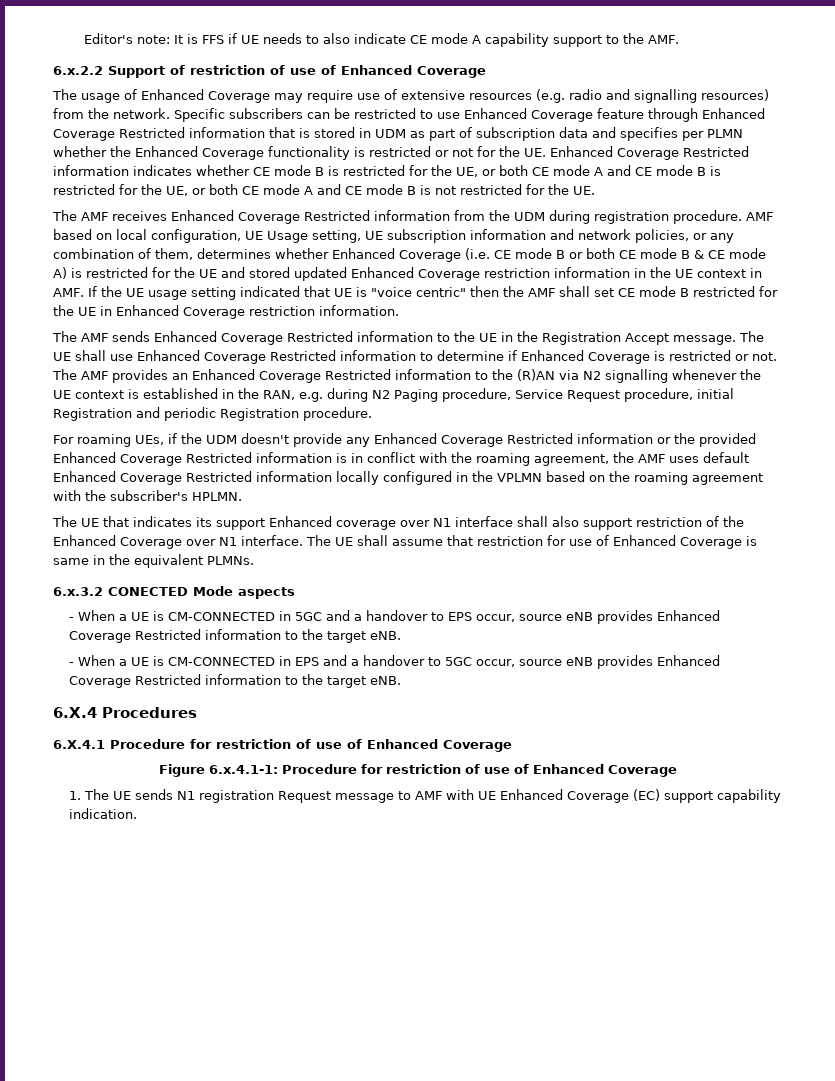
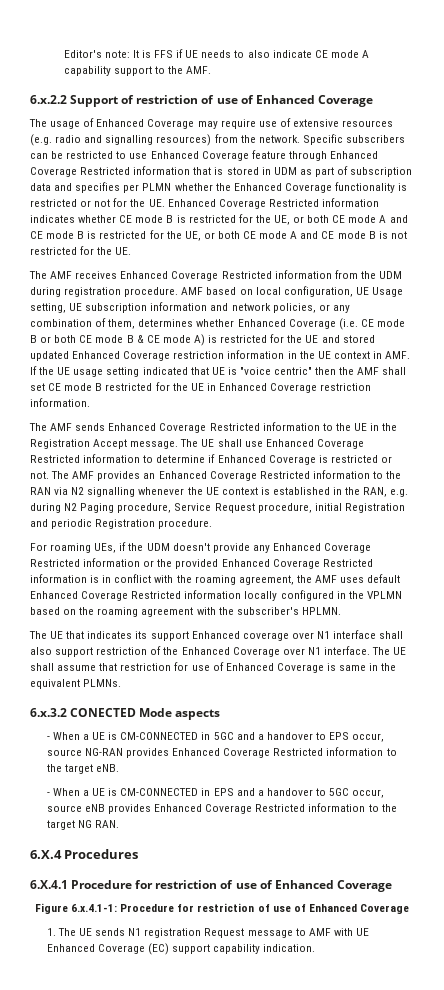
[517,369,555,381] (R)AN -> [30,487,51,495] RAN
[565,612,593,621] eNB -> [84,748,123,756] NG-RAN
[369,676,401,685] eNB. -> [77,820,120,828] NG RAN.

